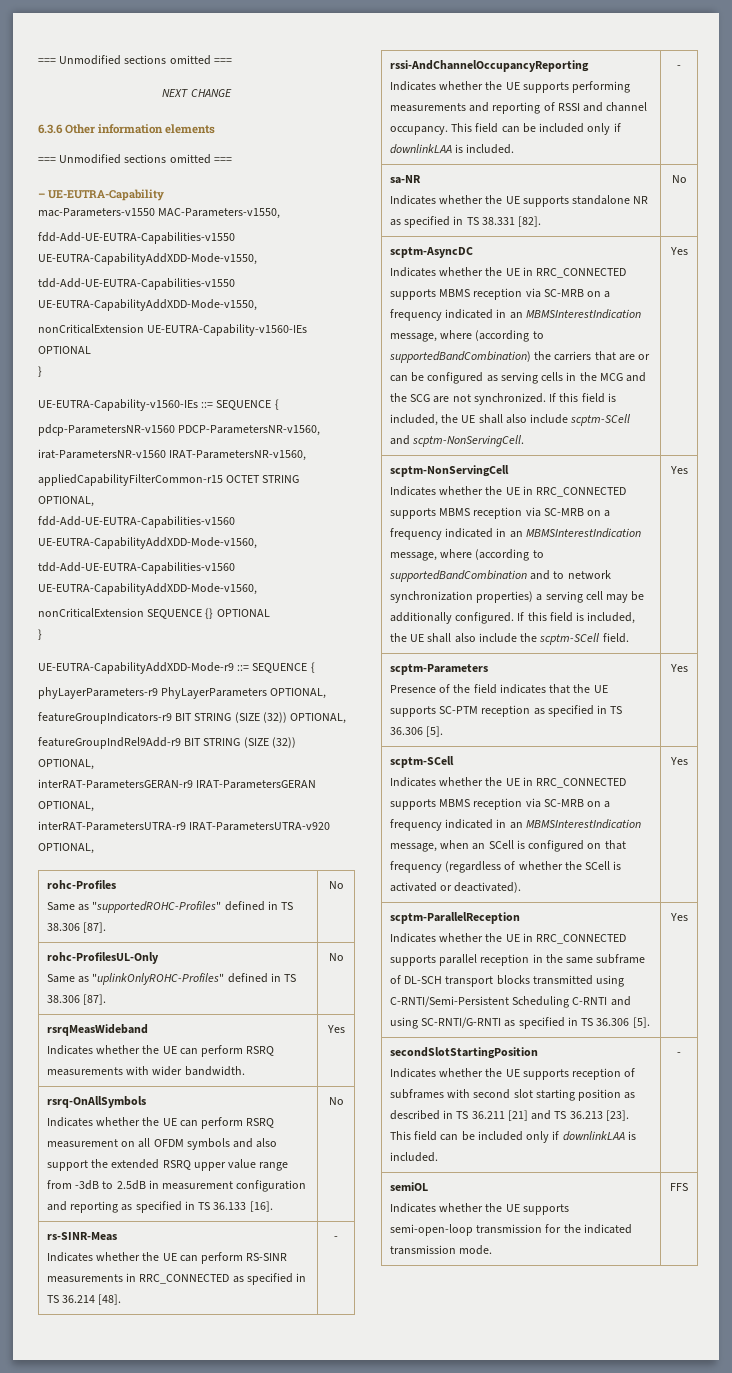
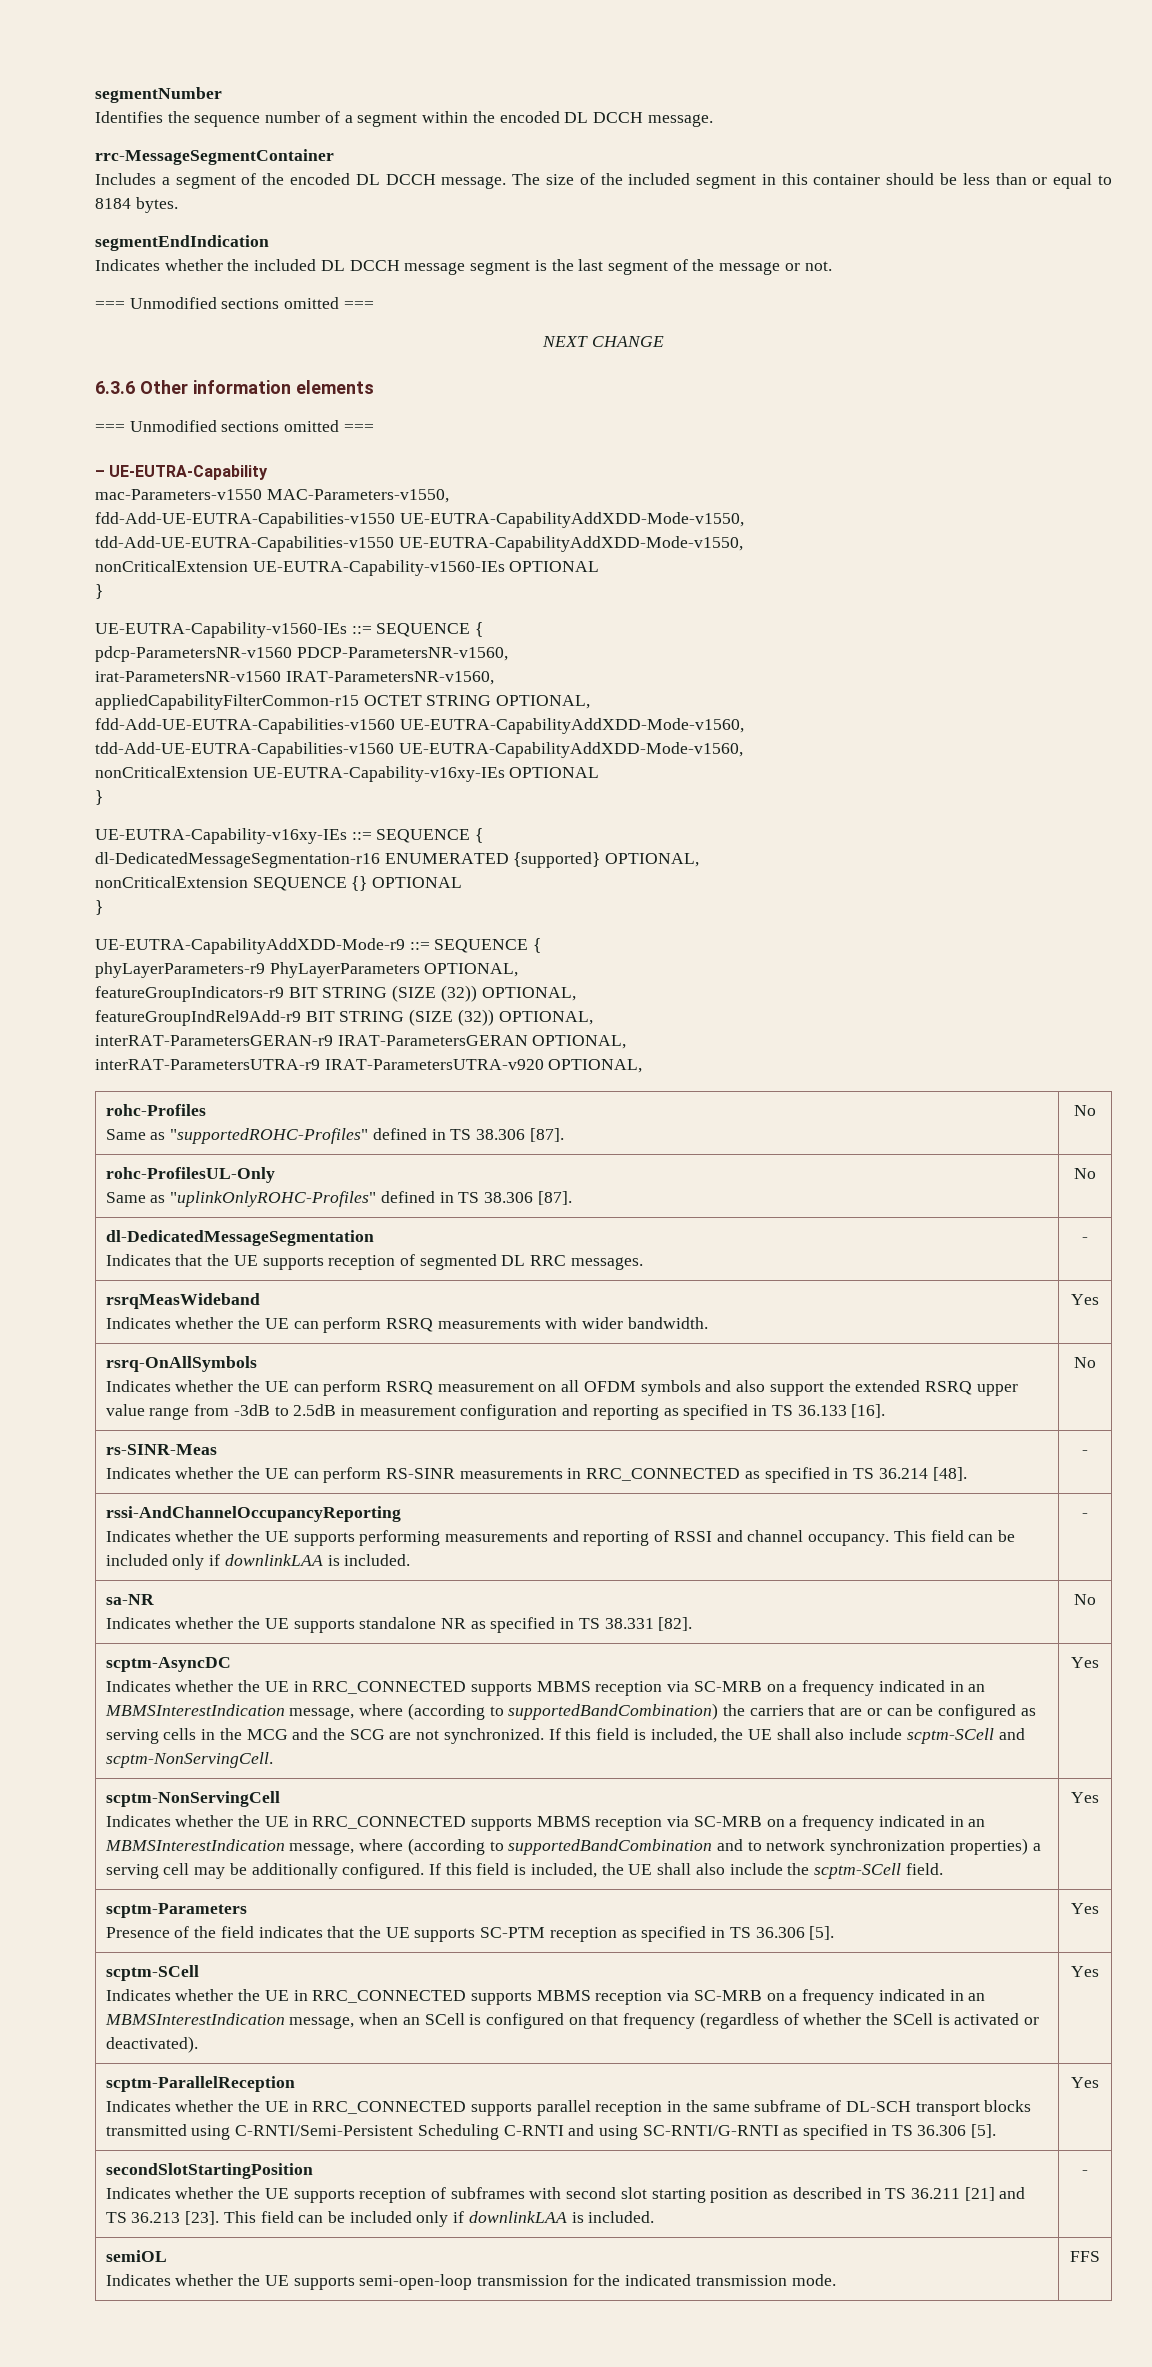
(38, 61) none -> [95,87,222,103] [95,111,713,127] [95,149,334,165] [95,173,1112,189] [95,197,178,213] [95,235,269,251] [95,259,832,275] segmentNumber // Identifies the sequence number of a segment within the encoded DL DCCH message. // rrc-MessageSegmentContainer // Includes a segment of the encoded DL DCCH message. The size of the included segment in this container should be less than or equal to 8184 bytes. // segmentEndIndication // Indicates whether the included DL DCCH message segment is the last segment of the message or not. //
(257, 589) none -> [95,766,600,782] [95,790,103,805] [95,828,484,844] [95,852,700,868] // nonCriticalExtension UE-EUTRA-Capability-v16xy-IEs OPTIONAL // } // UE-EUTRA-Capability-v16xy-IEs ::= SEQUENCE { // dl-DedicatedMessageSegmentation-r16 ENUMERATED {supported} OPTIONAL,
(344, 957) none -> [105,1230,374,1246] [105,1254,643,1270] [1082,1237,1088,1242] // dl-DedicatedMessageSegmentation // Indicates that the UE supports reception of segmented DL RRC messages. | -

